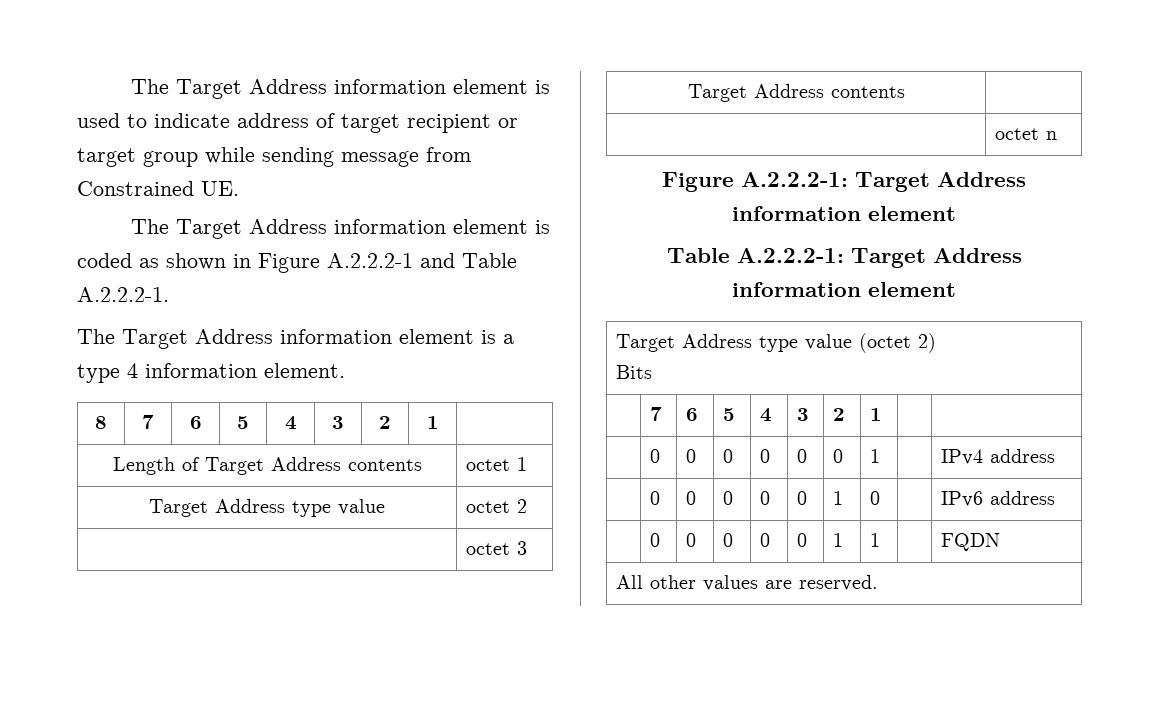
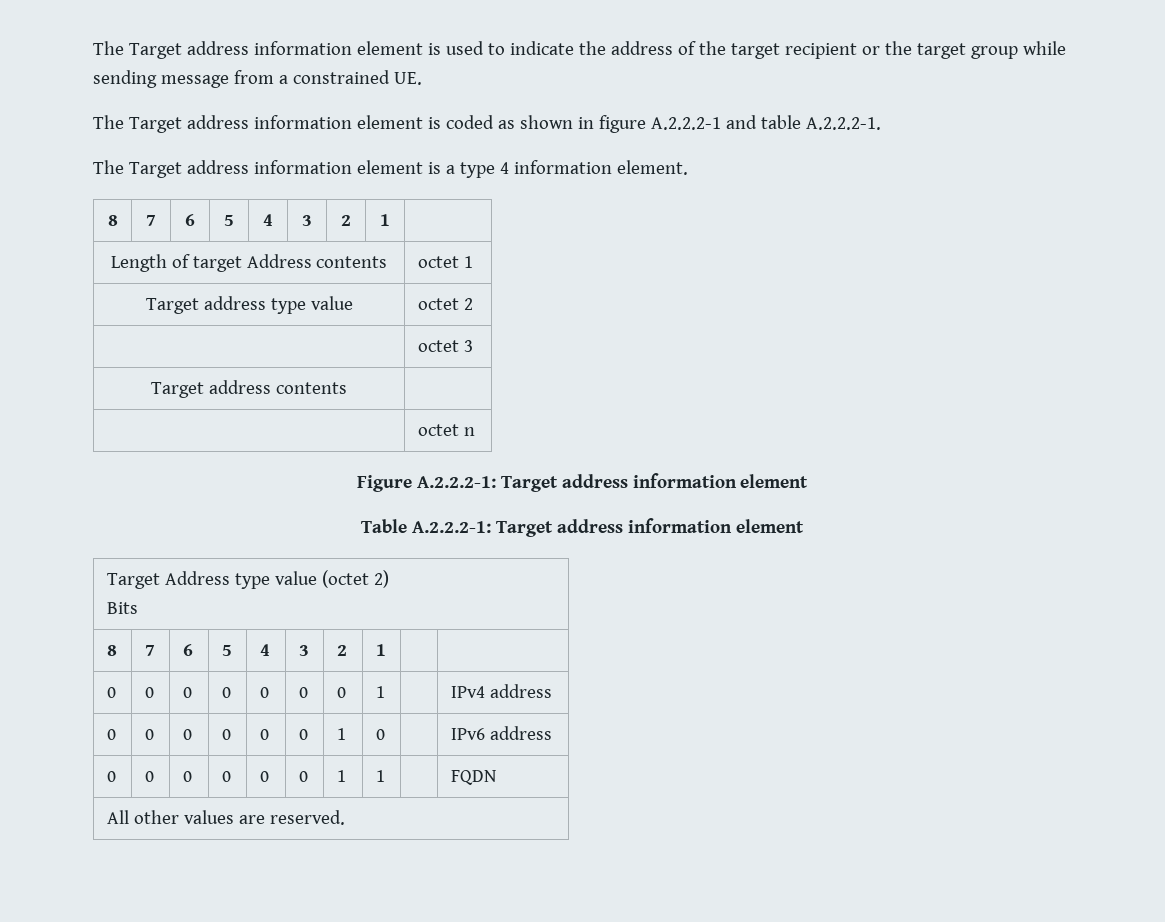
[130,79,327,99] The Target Address -> [93,41,249,59] The Target address
(230, 120) none -> [578,41,606,55] the
(335, 120) none -> [698,41,726,55] the
(518, 123) none -> [884,41,912,55] the
[77,181,194,196] Constrained -> [278,70,390,84] a constrained
[248,219,327,234] Address -> [186,115,249,129] address
[258,253,320,273] Figure -> [598,115,646,133] figure
[462,253,517,268] Table -> [760,115,801,129] table
[195,329,273,344] Address -> [186,160,249,174] address
[204,457,264,475] Target -> [192,256,242,272] target
[215,499,285,513] Address -> [203,296,266,310] address
[753,84,824,98] Address -> [209,380,271,394] address
[937,172,1026,187] Address -> [561,474,628,488] address
[932,248,1022,263] Address -> [556,519,623,533] address
(653, 372) none -> [106,645,117,656] 8
(883, 414) none -> [106,687,116,698] 0
(1056, 456) none -> [106,729,116,740] 0
(1056, 498) none -> [106,771,116,782] 0

